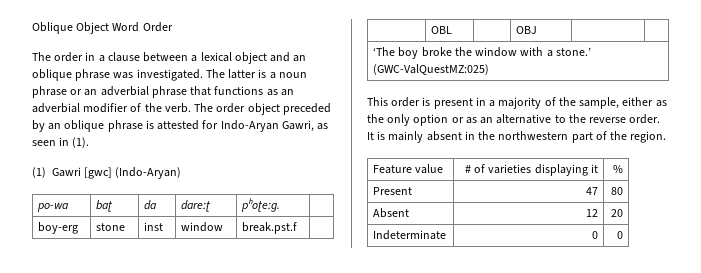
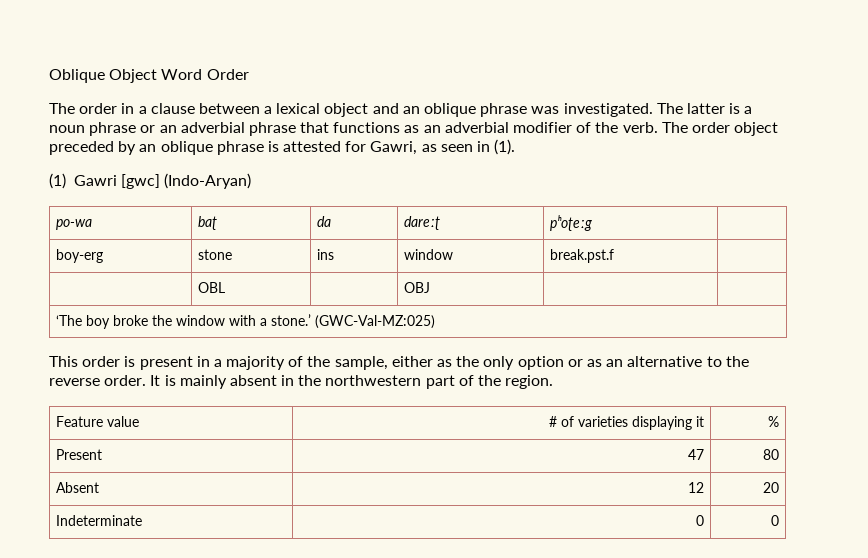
[220,120,279,132] Indo-Aryan -> (367, 146) none
[241,198,281,212] pʰoʈeːg. -> [550,215,593,231] pʰoʈeːg
[144,222,164,231] inst -> [317,249,335,260] ins
[373,64,490,75] (GWC-ValQuestMZ:025) -> [315,315,436,329] (GWC-Val-MZ:025)

